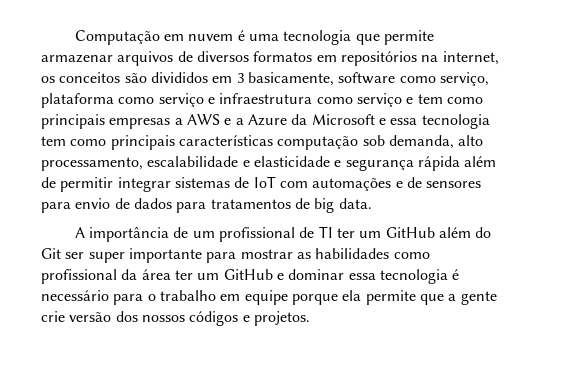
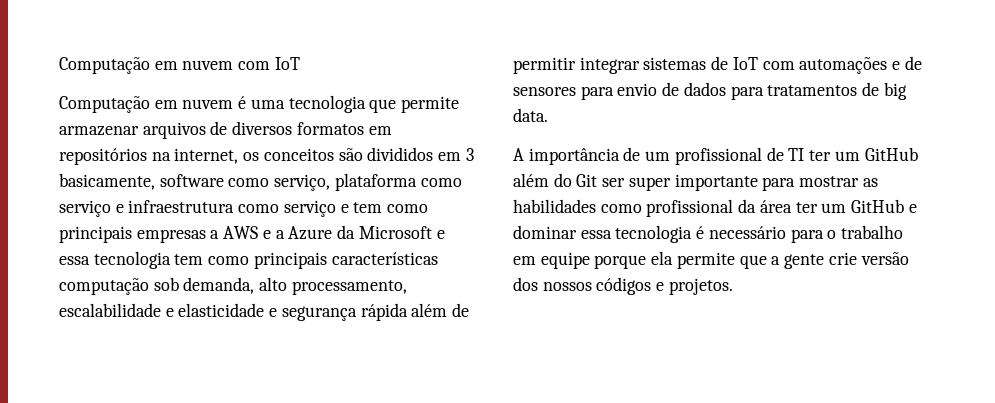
[74,30,234,45] Computação em nuvem -> [59,57,300,74] [59,96,234,113] Computação em nuvem com IoT // Computação em nuvem

